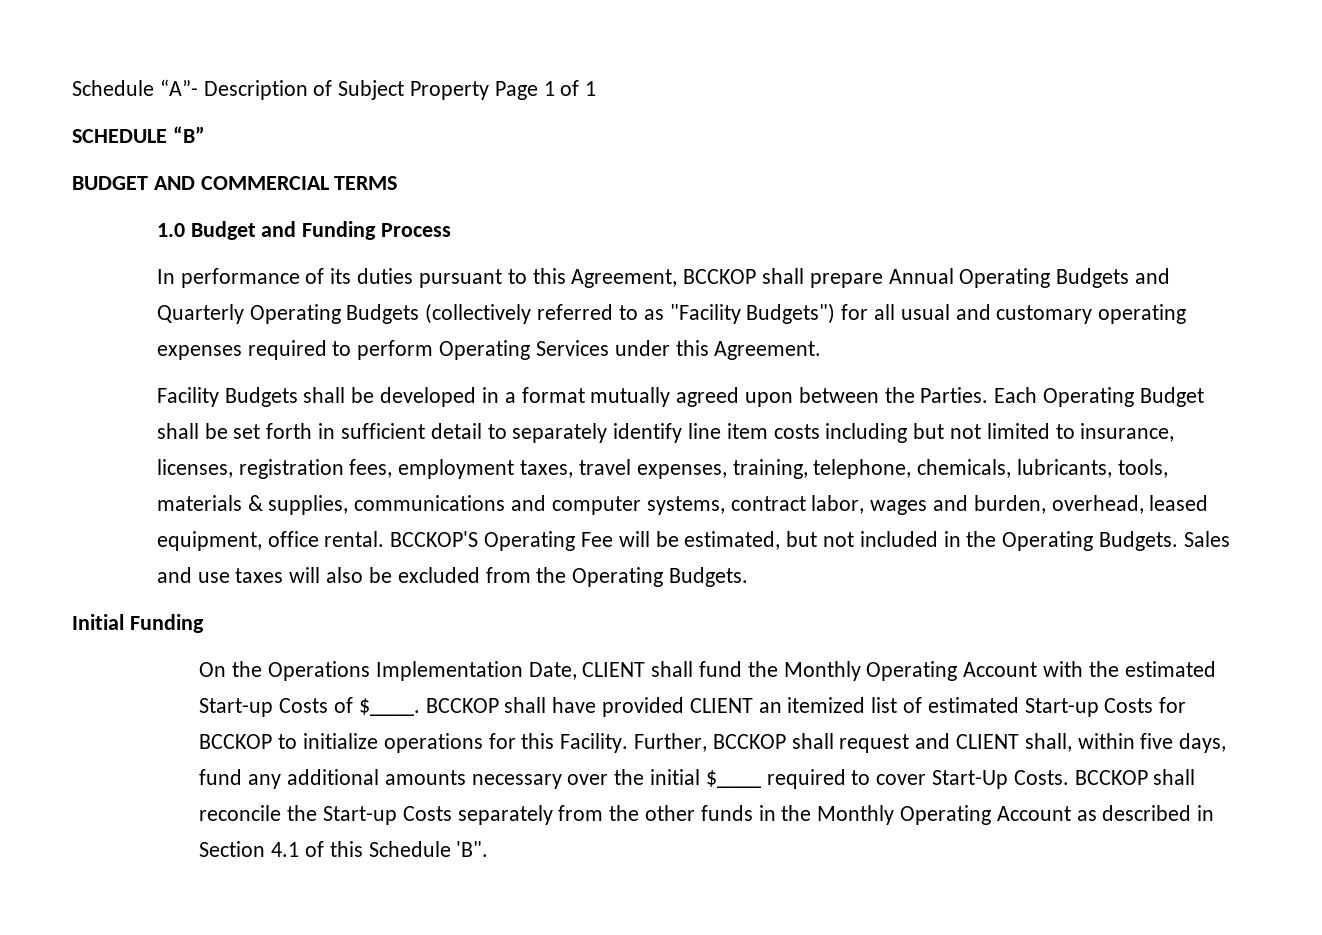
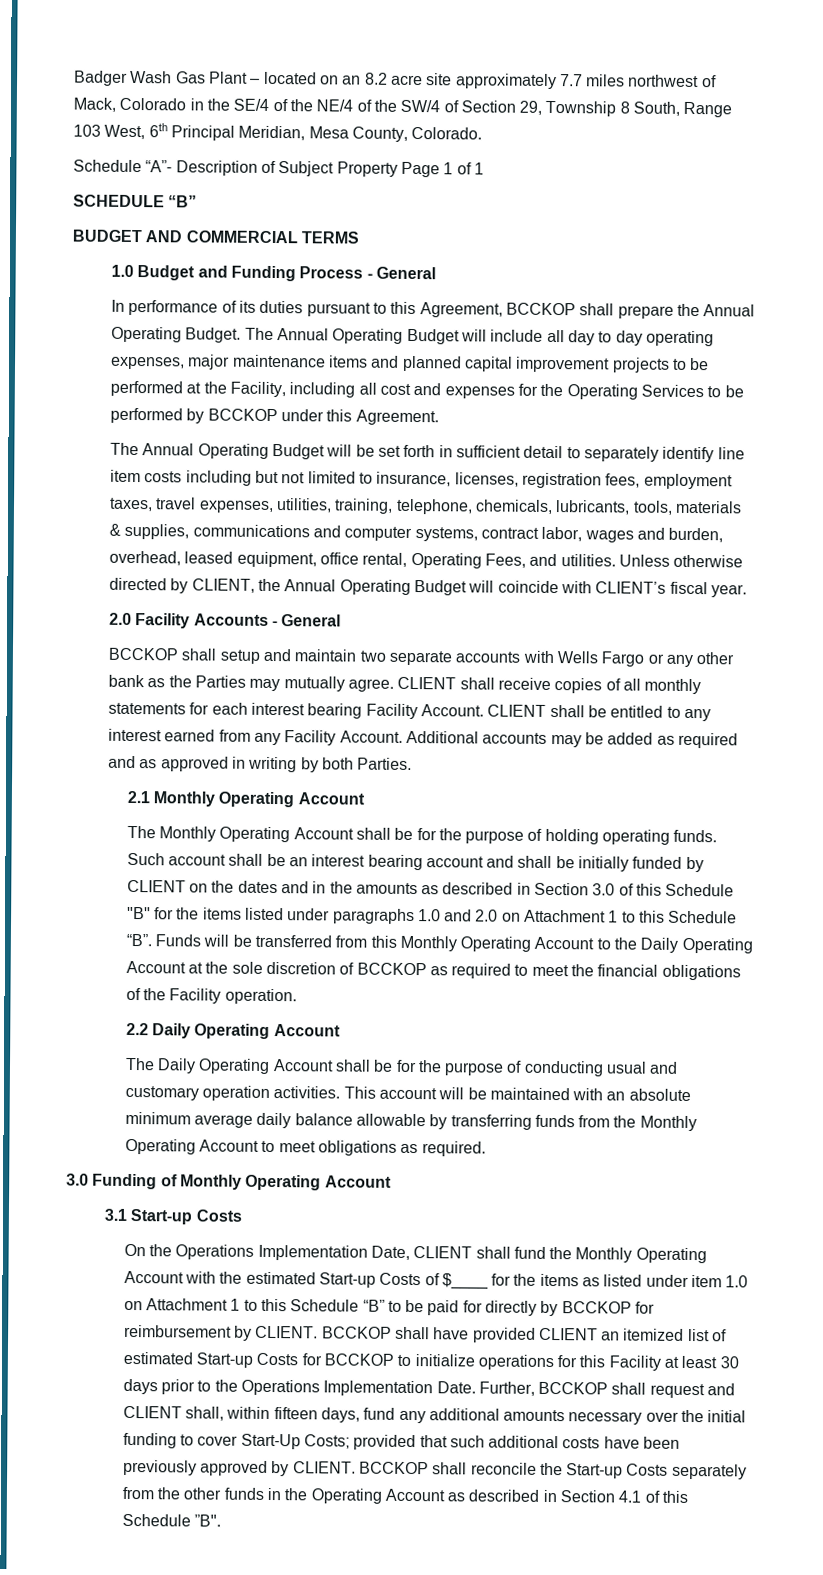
(72, 88) none -> [74,70,717,90] [73,97,733,118] [73,123,483,142] Badger Wash Gas Plant – located on an 8.2 acre site approximately 7.7 miles northwest of Mack, Colorado in the SE/4 of the NE/4 of the SW/4 of Section 29, Township 8 South, Range 103 West, 6th Principal Meridian, Mesa County, Colorado. //
(452, 230) none -> [366,266,436,280] - General
[888,268,1170,288] [156,303,1187,324] [156,340,822,360] [156,387,1204,407] [156,423,199,439] Annual Operating Budgets and Quarterly Operating Budgets (collectively referred to as "Facility Budgets") for all usual and customary operating expenses required to perform Operating Services under this Agreement. // Facility Budgets shall be developed in a format mutually agreed upon between the Parties. Each Operating Budget shall -> [676,303,756,317] [111,326,714,347] [110,354,710,373] [110,380,744,400] [110,407,439,426] [110,442,353,460] the Annual Operating Budget. The Annual Operating Budget will include all day to day operating expenses, major maintenance items and planned capital improvement projects to be performed at the Facility, including all cost and expenses for the Operating Services to be performed by BCCKOP under this Agreement. // The Annual Operating Budget will
(727, 471) none -> [276,498,333,513] utilities,
[324,531,1230,551] [156,567,748,587] [72,614,204,633] rental. BCCKOP'S Operating Fee will be estimated, but not included in the Operating Budgets. Sales and use taxes will also be excluded from the Operating Budgets. // Initial Funding -> [362,552,744,569] [109,577,747,598] [109,612,342,629] [108,647,735,668] [108,674,702,695] [108,702,711,722] [108,728,738,749] [108,755,413,773] [126,790,365,808] [126,825,718,845] [126,852,704,873] [126,879,735,897] [126,906,738,925] [125,933,753,954] [125,960,741,981] [125,987,297,1005] [125,1022,341,1039] [124,1057,679,1077] [124,1085,691,1102] [124,1111,697,1132] [124,1138,486,1157] [66,1173,392,1191] [104,1208,242,1225] rental, Operating Fees, and utilities. Unless otherwise directed by CLIENT, the Annual Operating Budget will coincide with CLIENT’s fiscal year. // 2.0 Facility Accounts - General // BCCKOP shall setup and maintain two separate accounts with Wells Fargo or any other bank as the Parties may mutually agree. CLIENT shall receive copies of all monthly statements for each interest bearing Facility Account. CLIENT shall be entitled to any interest earned from any Facility Account. Additional accounts may be added as required and as approved in writing by both Parties. // 2.1 Monthly Operating Account // The Monthly Operating Account shall be for the purpose of holding operating funds. Such account shall be an interest bearing account and shall be initially funded by CLIENT on the dates and in the amounts as described in Section 3.0 of this Schedule "B" for the items listed under paragraphs 1.0 and 2.0 on Attachment 1 to this Schedule “B”. Funds will be transferred from this Monthly Operating Account to the Daily Operating Account at the sole discretion of BCCKOP as required to meet the financial obligations of the Facility operation. // 2.2 Daily Operating Account // The Daily Operating Account shall be for the purpose of conducting usual and customary operation activities. This account will be maintained with an absolute minimum average daily balance allowable by transferring funds from the Monthly Operating Account to meet obligations as required. // 3.0 Funding of Monthly Operating Account // 3.1 Start-up Costs
[358,698,420,716] $____. -> [441,1273,749,1290] [123,1298,656,1317] [123,1324,319,1341] $____ for the items as listed under item 1.0 on Attachment 1 to this Schedule “B” to be paid for directly by BCCKOP for reimbursement by CLIENT.
[560,733,629,753] Facility. -> [608,1355,739,1371] [122,1378,476,1397] Facility at least 30 days prior to the Operations Implementation Date.
[1140,733,1174,749] five -> [273,1407,318,1420] fifteen
[705,769,846,789] $____ required -> [122,1432,177,1449] funding
[1013,770,1069,785] Costs. -> [303,1434,681,1451] [122,1459,356,1477] Costs; provided that such additional costs have been previously approved by CLIENT.
[817,805,895,825] Monthly -> (308, 1494) none
[456,841,489,857] 'B". -> [193,1514,221,1527] ”B".

